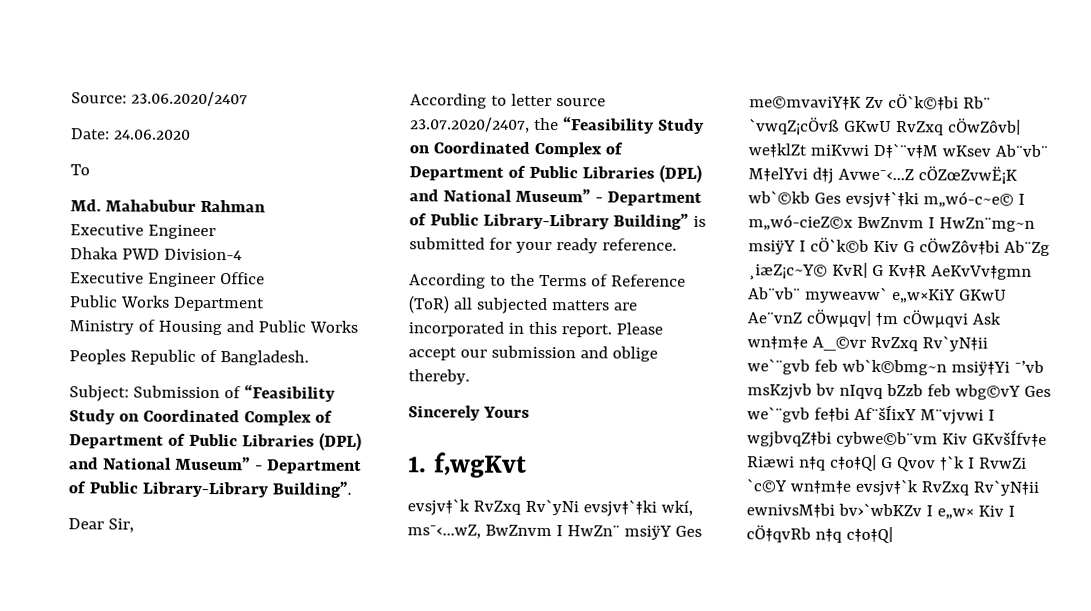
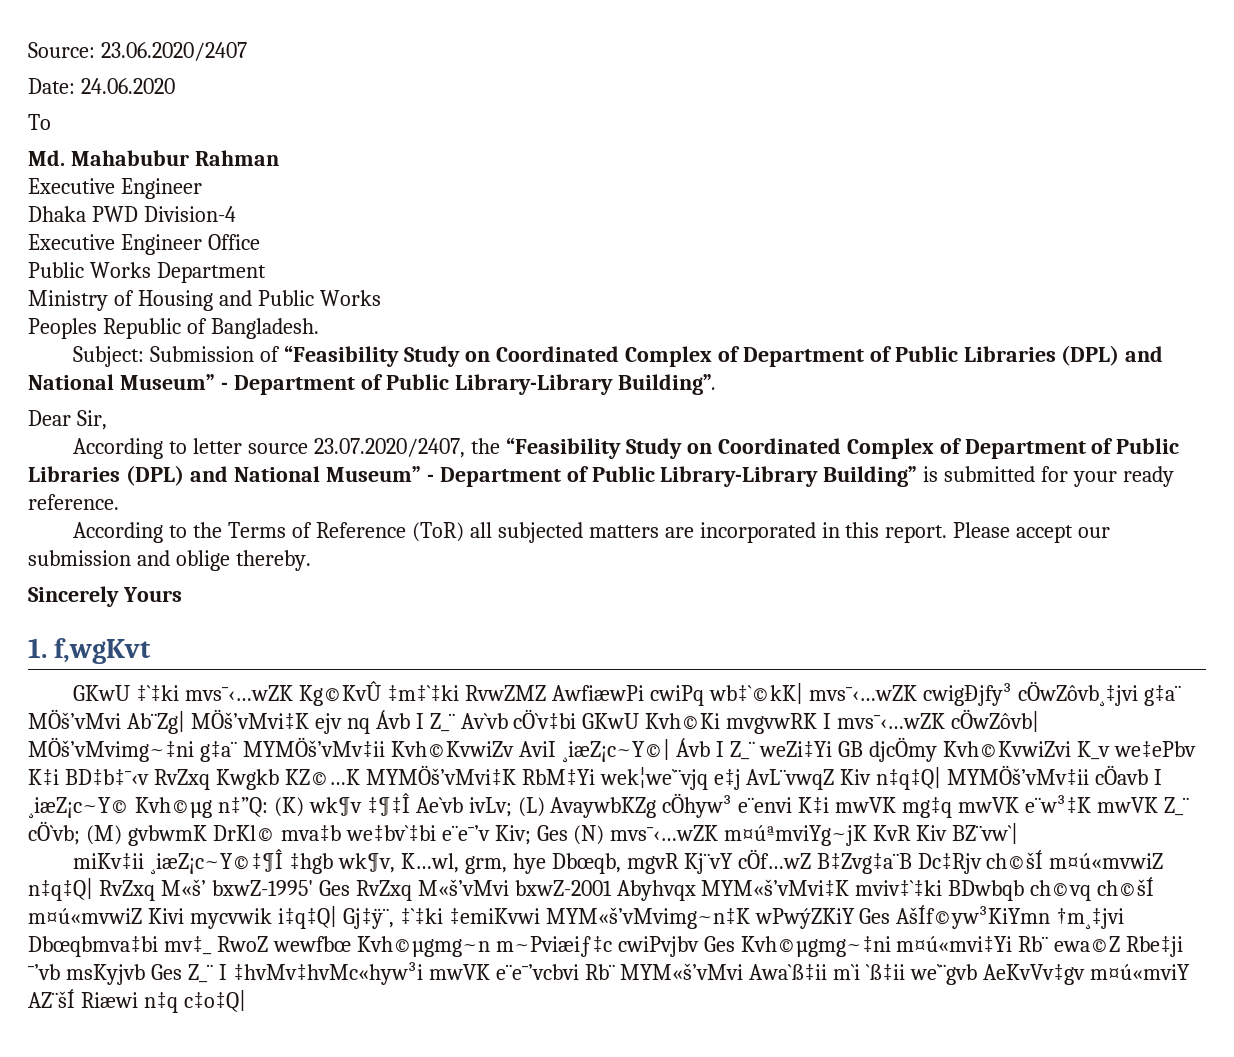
[407,498,693,517] [407,524,702,540] [749,94,991,111] [749,117,1021,136] [748,142,1048,159] [748,166,1017,184] [748,190,1025,209] [748,214,1035,232] [748,237,1050,256] [748,262,1032,280] [748,286,1007,304] [747,309,1001,329] [747,335,988,352] [747,358,1044,376] [747,383,1051,400] [747,404,995,425] [747,429,1047,448] [747,454,1027,472] [746,478,1039,497] [746,502,1015,520] [746,525,811,543] evsjv‡`k RvZxq Rv`yNi evsjv‡`‡ki wkí, ms¯‹…wZ, BwZnvm I HwZn¨ msiÿY Ges me©mvaviY‡K Zv cÖ`k©‡bi Rb¨ `vwqZ¡cÖvß GKwU RvZxq cÖwZôvb| we‡klZt miKvwi D‡`¨v‡M wKsev Ab¨vb¨ M‡elYvi d‡j Avwe¯‹…Z cÖZœZvwË¡K wb`©kb Ges evsjv‡`‡ki m„wó-c~e© I m„wó-cieZ©x BwZnvm I HwZn¨mg~n msiÿY I cÖ`k©b Kiv G cÖwZôv‡bi Ab¨Zg ¸iæZ¡c~Y© KvR| G Kv‡R AeKvVv‡gmn Ab¨vb¨ myweavw` e„w×KiY GKwU Ae¨vnZ cÖwµqv| †m cÖwµqvi Ask wn‡m‡e A_©vr RvZxq Rv`yN‡ii we`¨gvb feb wb`k©bmg~n msiÿ‡Yi ¯’vb msKzjvb bv nIqvq bZzb feb wbg©vY Ges we`¨gvb fe‡bi Af¨šÍixY M¨vjvwi I wgjbvqZ‡bi cybwe©b¨vm Kiv GKvšÍfv‡e Riæwi n‡q c‡o‡Q| G Qvov †`k I RvwZi `c©Y wn‡m‡e evsjv‡`k RvZxq Rv`yN‡ii ewnivsM‡bi bv›`wbKZv I e„w× Kiv I cÖ‡qvRb -> [73,681,1181,707] [28,709,1040,734] [28,737,1197,763] [28,765,1163,790] [28,793,1189,819] [28,821,1019,846] [73,849,1164,875] [28,877,1155,901] [28,905,1125,930] [28,936,1184,957] [28,962,1191,985] [28,989,138,1008] GKwU ‡`‡ki mvs¯‹…wZK Kg©KvÛ ‡m‡`‡ki RvwZMZ AwfiæwPi cwiPq wb‡`©kK| mvs¯‹…wZK cwigÐjfy³ cÖwZôvb¸‡jvi g‡a¨ MÖš’vMvi Ab¨Zg| MÖš’vMvi‡K ejv nq Ávb I Z_¨ Av`vb cÖ`v‡bi GKwU Kvh©Ki mvgvwRK I mvs¯‹…wZK cÖwZôvb| MÖš’vMvimg~‡ni g‡a¨ MYMÖš’vMv‡ii Kvh©KvwiZv AviI ¸iæZ¡c~Y©| Ávb I Z_¨ weZi‡Yi GB djcÖmy Kvh©KvwiZvi K_v we‡ePbv K‡i BD‡b‡¯‹v RvZxq Kwgkb KZ©…K MYMÖš’vMvi‡K RbM‡Yi wek¦we`¨vjq e‡j AvL¨vwqZ Kiv n‡q‡Q| MYMÖš’vMv‡ii cÖavb I ¸iæZ¡c~Y© Kvh©µg n‡”Q: (K) wk¶v ‡¶‡Î Ae`vb ivLv; (L) AvaywbKZg cÖhyw³ e¨envi K‡i mwVK mg‡q mwVK e¨w³‡K mwVK Z_¨ cÖ`vb; (M) gvbwmK DrKl© mva‡b we‡bv`‡bi e¨e¯’v Kiv; Ges (N) mvs¯‹…wZK m¤úªmviYg~jK KvR Kiv BZ¨vw`| // miKv‡ii ¸iæZ¡c~Y©‡¶Î ‡hgb wk¶v, K…wl, grm, hye Dbœqb, mgvR Kj¨vY cÖf…wZ B‡Zvg‡a¨B Dc‡Rjv ch©šÍ m¤ú«mvwiZ n‡q‡Q| RvZxq M«š’ bxwZ-1995' Ges RvZxq M«š’vMvi bxwZ-2001 Abyhvqx MYM«š’vMvi‡K mviv‡`‡ki BDwbqb ch©vq ch©šÍ m¤ú«mvwiZ Kivi mycvwik i‡q‡Q| Gj‡ÿ¨, ‡`‡ki ‡emiKvwi MYM«š’vMvimg~n‡K wPwýZKiY Ges AšÍf©yw³KiYmn †m¸‡jvi Dbœqbmva‡bi mv‡_ RwoZ wewfbœ Kvh©µgmg~n m~Pviæiƒ‡c cwiPvjbv Ges Kvh©µgmg~‡ni m¤ú«mvi‡Yi Rb¨ ewa©Z Rbe‡ji ¯’vb msKyjvb Ges Z_¨ I ‡hvMv‡hvMc«hyw³i mwVK e¨e¯’vcbvi Rb¨ MYM«š’vMvi Awa`ß‡ii m`i `ß‡ii we`¨gvb AeKvVv‡gv m¤ú«mviY AZ¨šÍ Riæwi

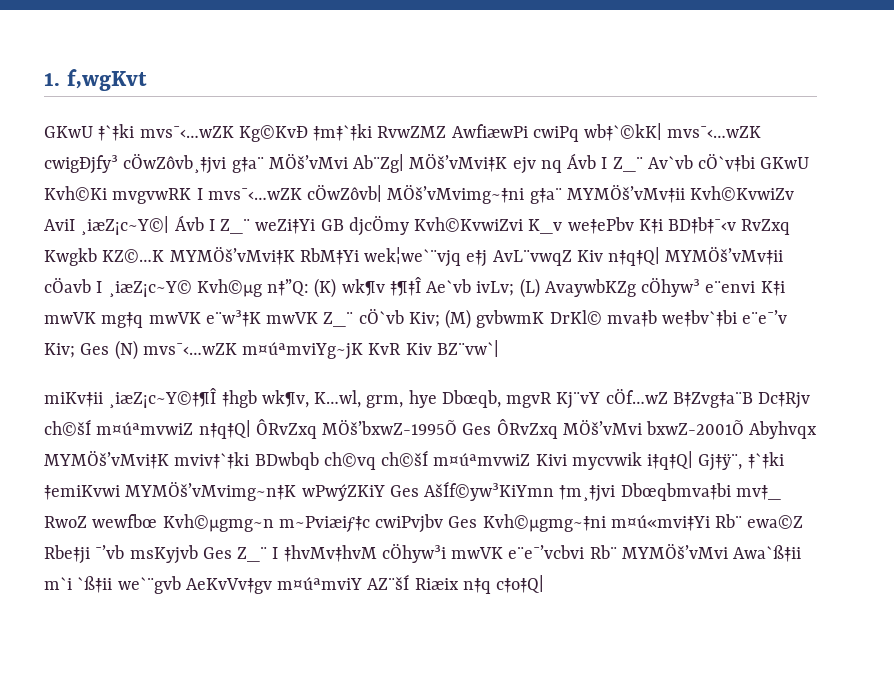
[28,42,247,61] [28,78,175,94] [28,114,51,130] [28,150,279,166] [28,178,202,199] [28,206,236,222] [28,234,260,255] [28,262,266,283] [28,290,381,311] [28,318,319,339] [73,345,1164,367] [28,374,716,395] [28,410,107,430] [73,437,1180,459] [28,465,1175,487] [28,494,119,510] [73,522,1111,543] [28,550,311,571] [28,586,182,607] Source: 23.06.2020/2407 // Date: 24.06.2020 // To // Md. Mahabubur Rahman // Executive Engineer // Dhaka PWD Division-4 // Executive Engineer Office // Public Works Department // Ministry of Housing and Public Works // Peoples Republic of Bangladesh. // Subject: Submission of “Feasibility Study on Coordinated Complex of Department of Public Libraries (DPL) and National Museum” - Department of Public Library-Library Building”. // Dear Sir, // According to letter source 23.07.2020/2407, the “Feasibility Study on Coordinated Complex of Department of Public Libraries (DPL) and National Museum” - Department of Public Library-Library Building” is submitted for your ready reference. // According to the Terms of Reference (ToR) all subjected matters are incorporated in this report. Please accept our submission and oblige thereby. // Sincerely Yours // -> (44, 79) none
[299,681,382,706] Kg©KvÛ -> [238,125,308,142] Kg©KvÐ
[28,821,80,845] cÖ`vb; -> [358,308,440,327] cÖ`vb Kiv;
[1049,853,1164,869] [28,878,850,901] m¤ú«mvwiZ n‡q‡Q| RvZxq M«š’ bxwZ-1995' Ges RvZxq M«š’vMvi bxwZ-2001 Abyhvqx MYM«š’vMvi‡K -> [96,419,818,439] [44,450,169,469] m¤úªmvwiZ n‡q‡Q| ÔRvZxq MÖš’bxwZ-1995Õ Ges ÔRvZxq MÖš’vMvi bxwZ-2001Õ Abyhvqx MYMÖš’vMvi‡K
[28,908,142,924] m¤ú«mvwiZ -> [433,453,531,466] m¤úªmvwiZ
[545,907,750,929] MYM«š’vMvimg~n‡K -> [125,481,297,501] MYMÖš’vMvimg~n‡K
[232,962,423,985] ‡hvMv‡hvMc«hyw³i -> [283,543,446,563] ‡hvMv‡hvM cÖhyw³i
[620,963,744,980] MYM«š’vMvi -> [621,543,728,559] MYMÖš’vMvi
[1090,964,1191,980] [28,989,138,1008] m¤ú«mviY AZ¨šÍ Riæwi -> [277,574,459,590] m¤úªmviY AZ¨šÍ Riæix

